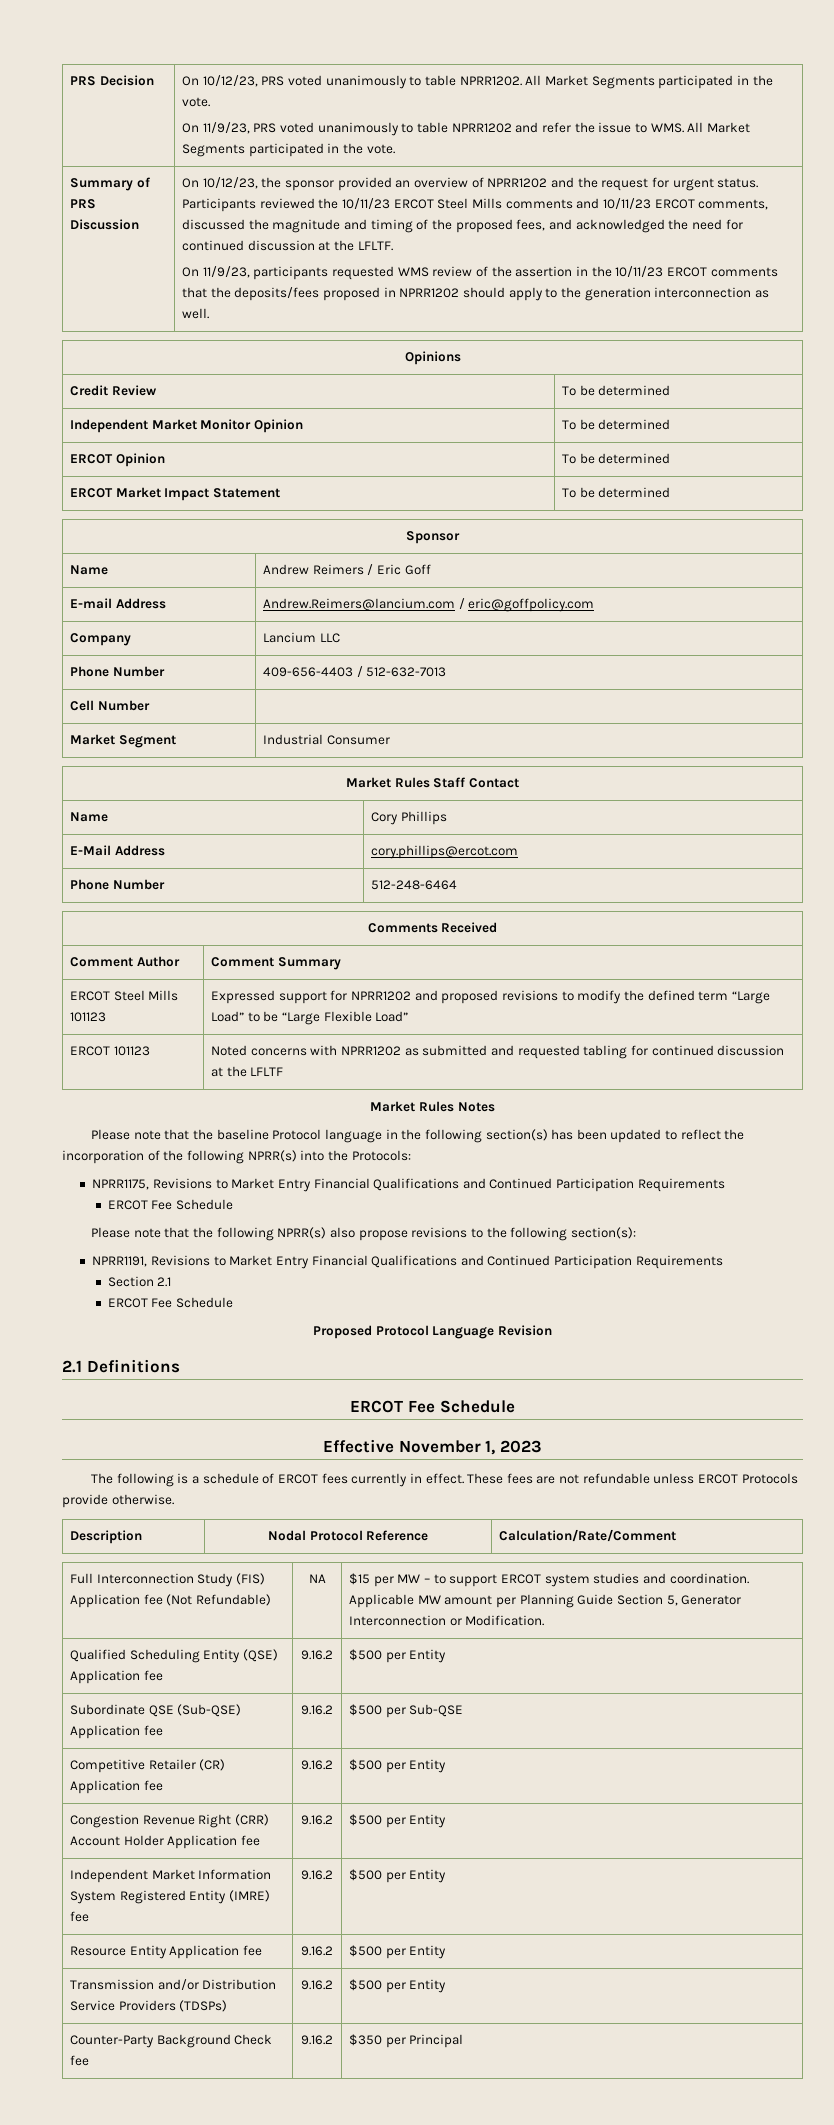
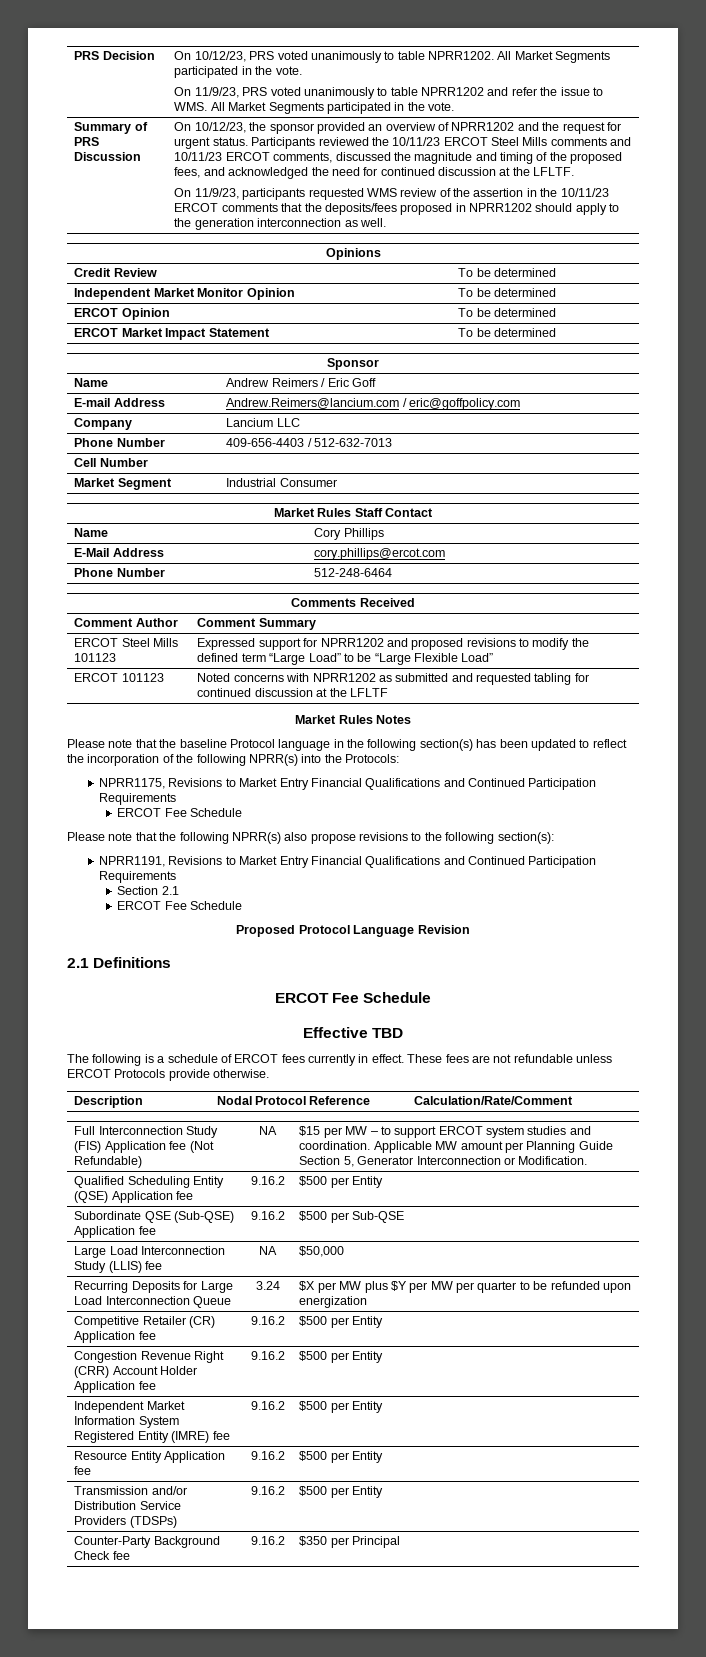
[398,1440,542,1455] November 1, 2023 -> [372,1028,404,1038] TBD
(464, 1710) none -> [74,1246,226,1258] [74,1261,163,1273] [259,1246,277,1255] [299,1246,345,1257] [74,1281,233,1293] [74,1296,232,1308] [255,1281,280,1290] [299,1281,631,1293] [299,1296,368,1308] // Large Load Interconnection Study (LLIS) fee | NA | $50,000 // Recurring Deposits for Large Load Interconnection Queue | 3.24 | $X per MW plus $Y per MW per quarter to be refunded upon energization

